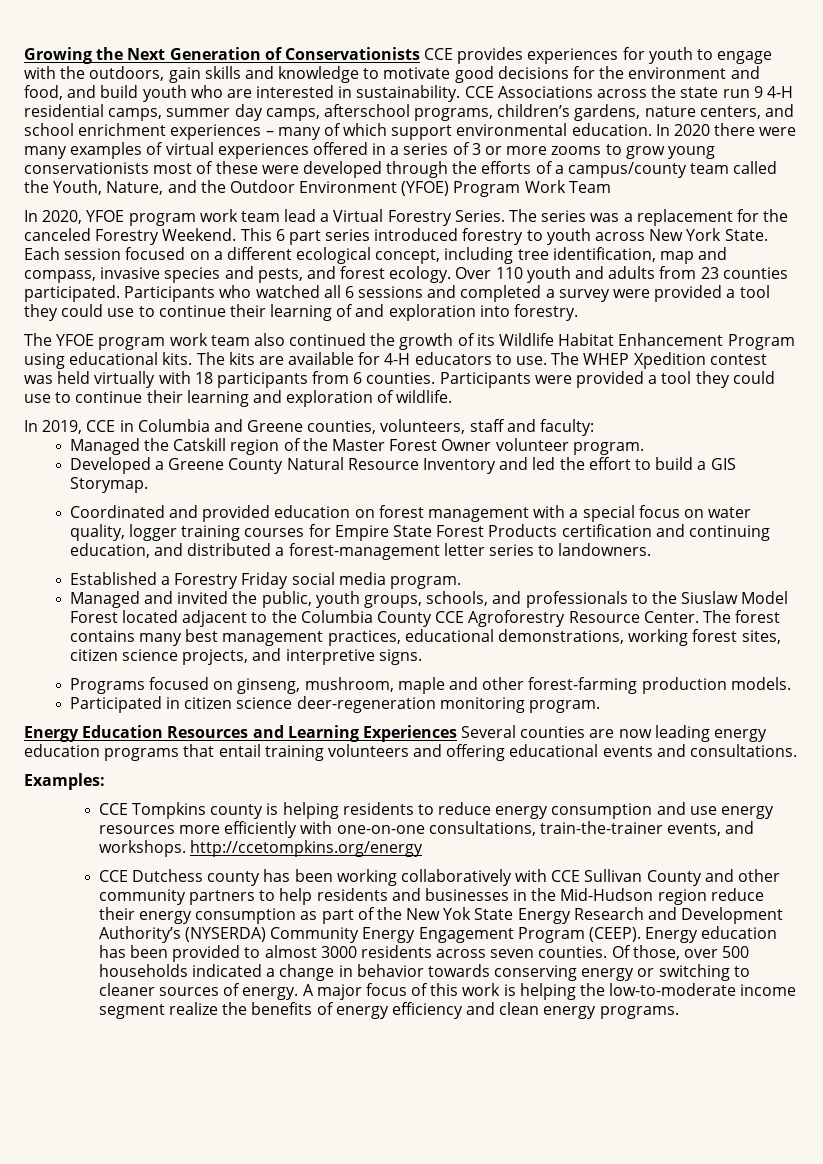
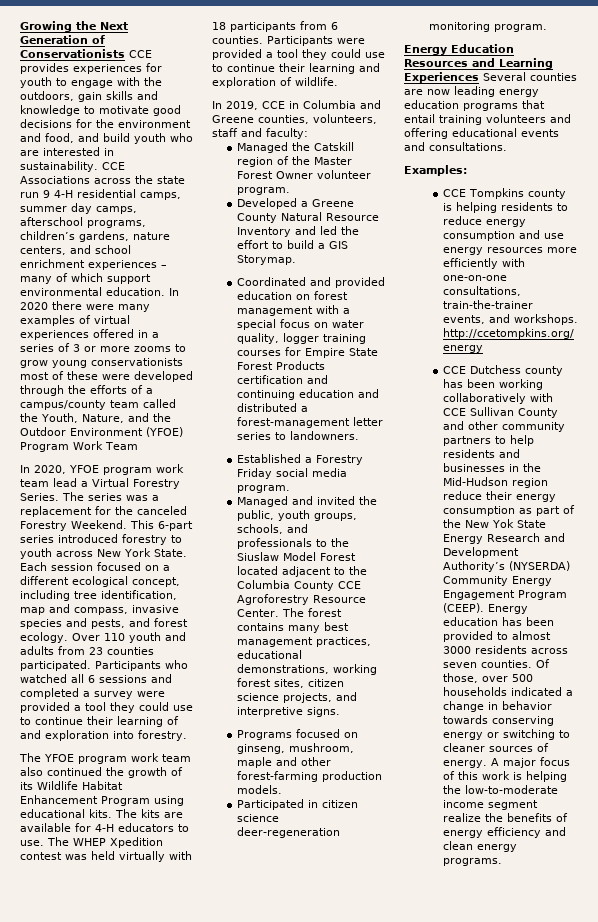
[275,229,321,245] 6 part -> [158,521,193,531] 6-part
[69,543,150,558] education, -> [299,389,355,398] education

